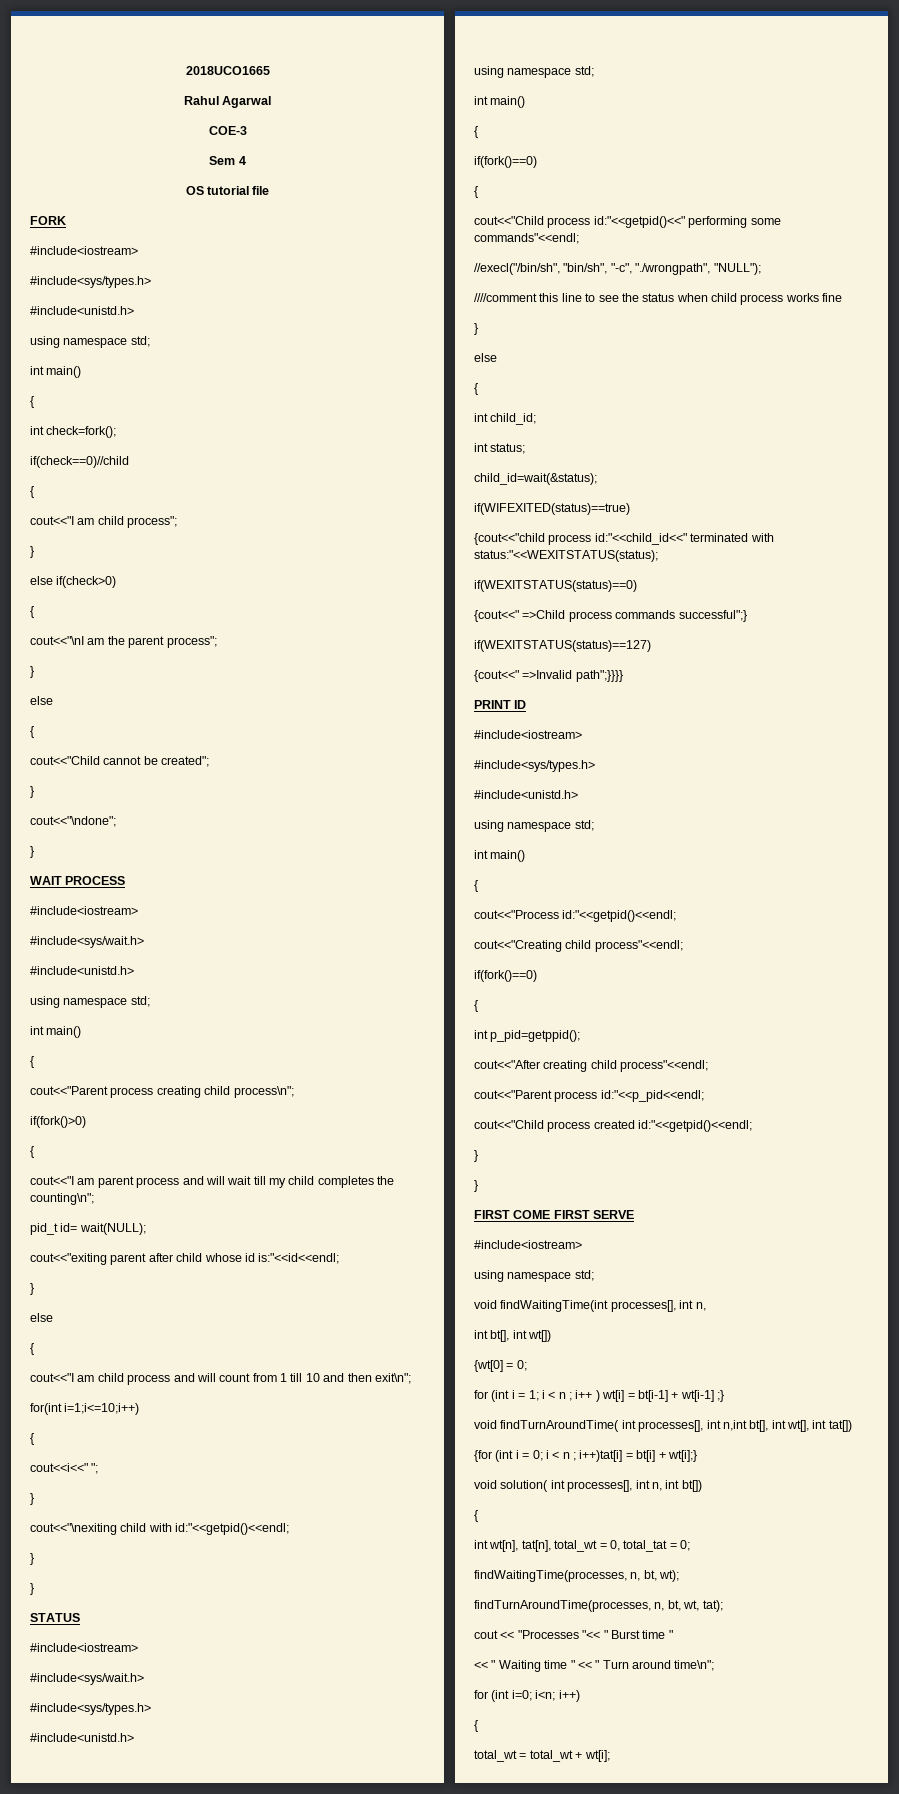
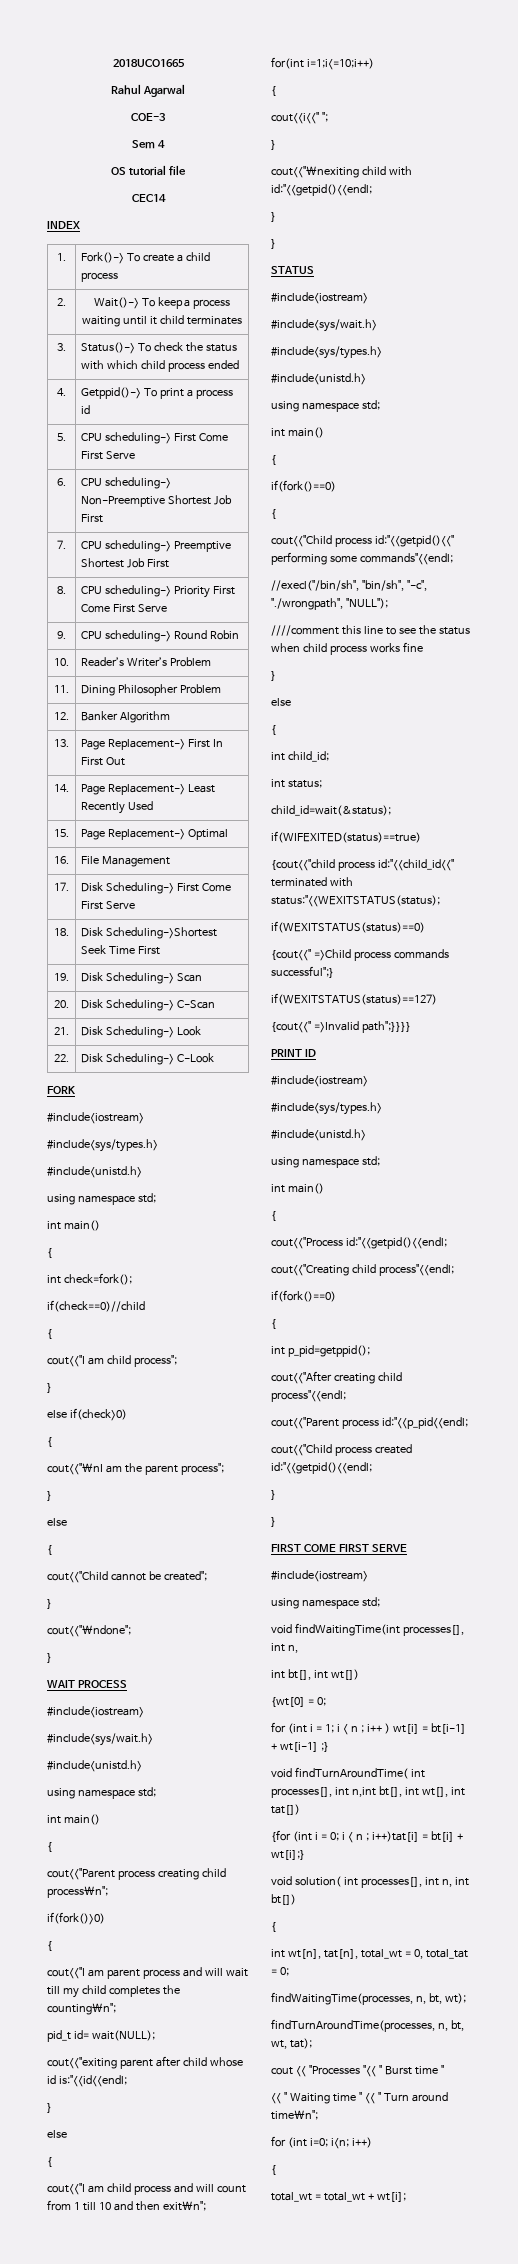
(270, 190) none -> [131,194,166,202] [47,221,80,229] [57,253,66,261] [81,252,211,264] [81,272,119,282] [57,298,66,306] [93,297,231,309] [82,315,242,327] [57,343,66,351] [81,342,238,354] [81,360,240,372] [57,388,66,396] [81,387,234,399] [81,405,91,414] [57,433,66,441] [81,432,229,444] [81,451,136,460] [57,478,66,486] [81,477,172,489] [81,495,233,507] [81,514,104,523] [57,540,66,549] [81,540,232,552] [81,558,170,568] [57,586,66,594] [81,585,236,598] [81,604,168,613] [57,631,66,639] [81,630,240,642] [54,658,69,666] [81,657,212,667] [54,685,69,693] [81,684,222,696] [54,712,69,720] [81,711,171,723] [54,739,69,747] [81,739,224,750] [81,757,126,766] [54,784,69,792] [81,784,216,795] [81,801,154,814] [54,829,69,837] [81,829,229,840] [54,856,69,864] [81,856,171,867] [54,882,69,891] [81,882,232,894] [81,901,136,910] [54,928,69,936] [81,927,218,939] [81,945,161,955] [54,973,69,981] [81,972,203,984] [54,1000,69,1008] [81,999,216,1011] [54,1027,69,1035] [81,1026,202,1038] [54,1054,69,1062] [81,1053,215,1065] // CEC14 // INDEX // 1. | Fork()-> To create a child process // 2. | Wait()-> To keep a process waiting until it child terminates // 3. | Status()-> To check the status with which child process ended // 4. | Getppid()-> To print a process id // 5. | CPU scheduling-> First Come First Serve // 6. | CPU scheduling-> Non-Preemptive Shortest Job First // 7. | CPU scheduling-> Preemptive Shortest Job First // 8. | CPU scheduling-> Priority First Come First Serve // 9. | CPU scheduling-> Round Robin // 10. | Reader’s Writer’s Problem // 11. | Dining Philosopher Problem // 12. | Banker Algorithm // 13. | Page Replacement-> First In First Out // 14. | Page Replacement-> Least Recently Used // 15. | Page Replacement-> Optimal // 16. | File Management // 17. | Disk Scheduling-> First Come First Serve // 18. | Disk Scheduling->Shortest Seek Time First // 19. | Disk Scheduling-> Scan // 20. | Disk Scheduling-> C-Scan // 21. | Disk Scheduling-> Look // 22. | Disk Scheduling-> C-Look

